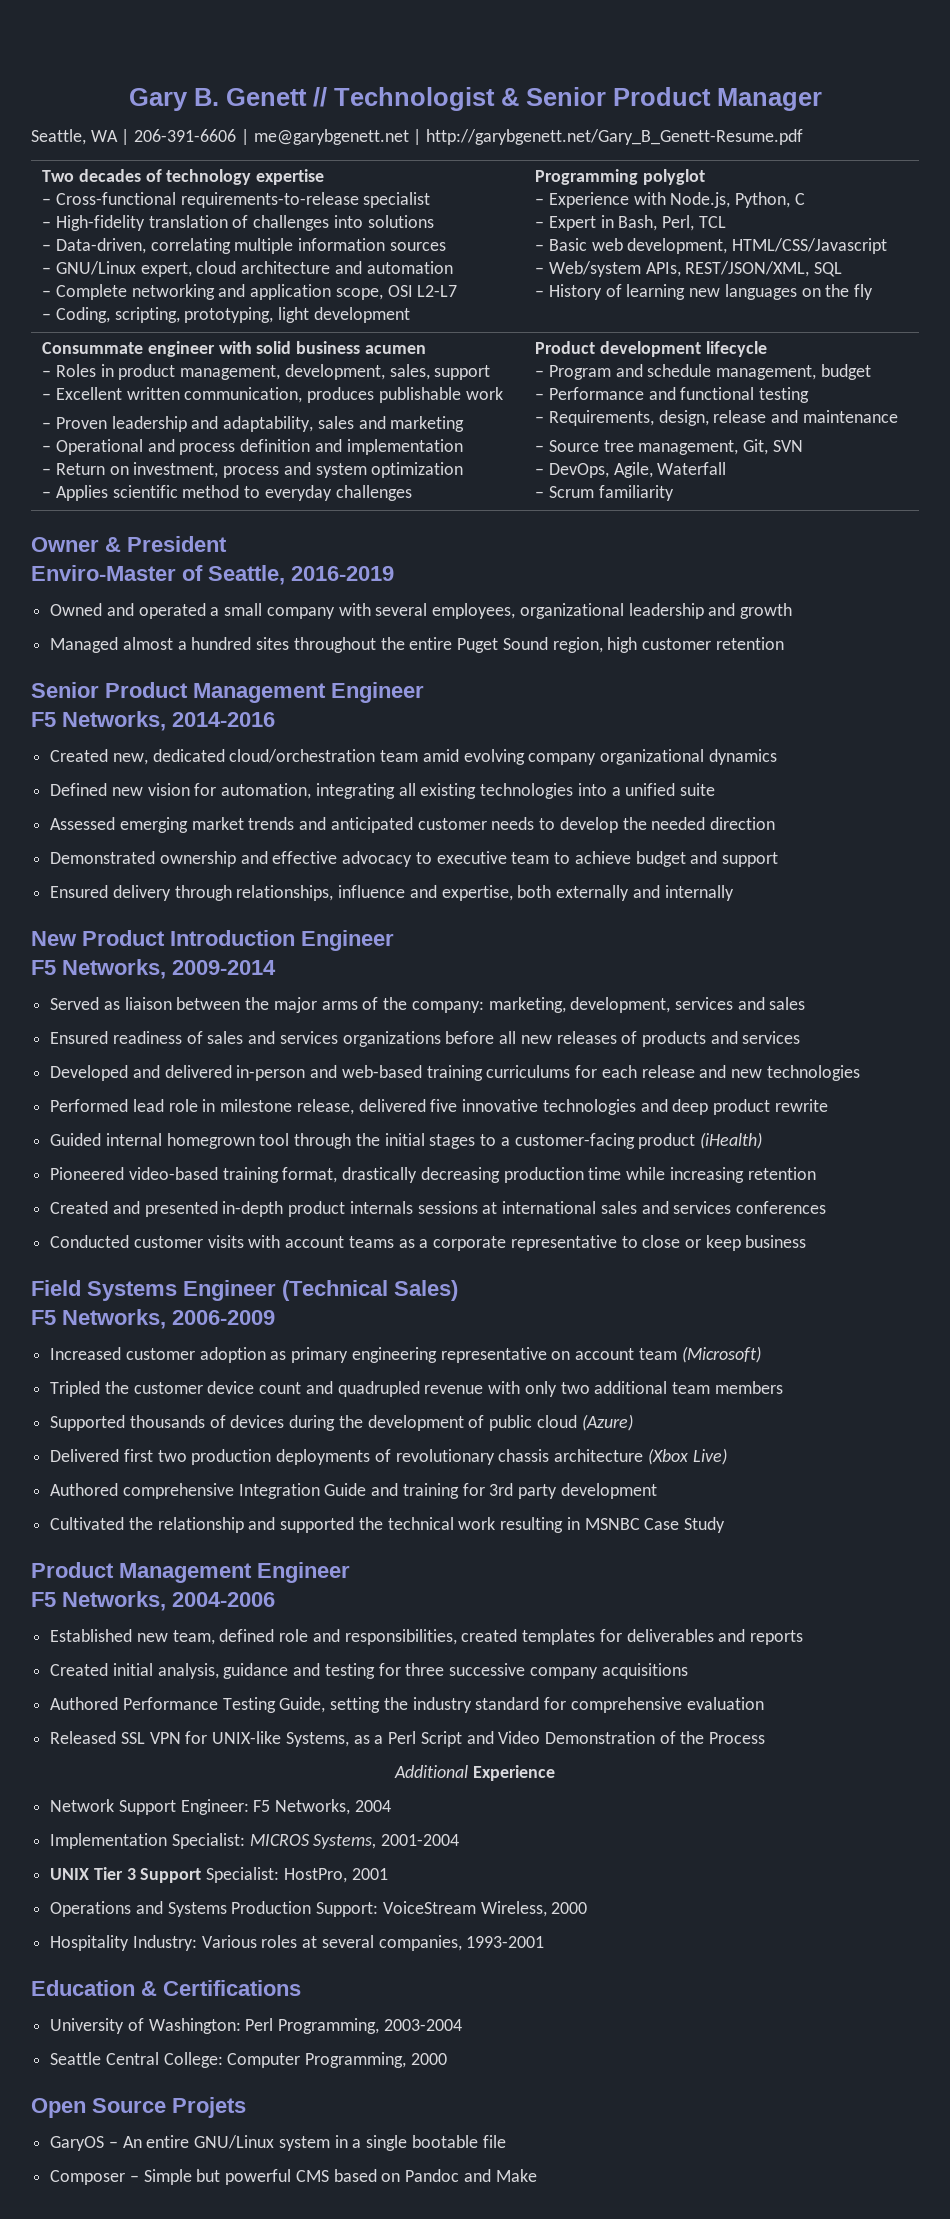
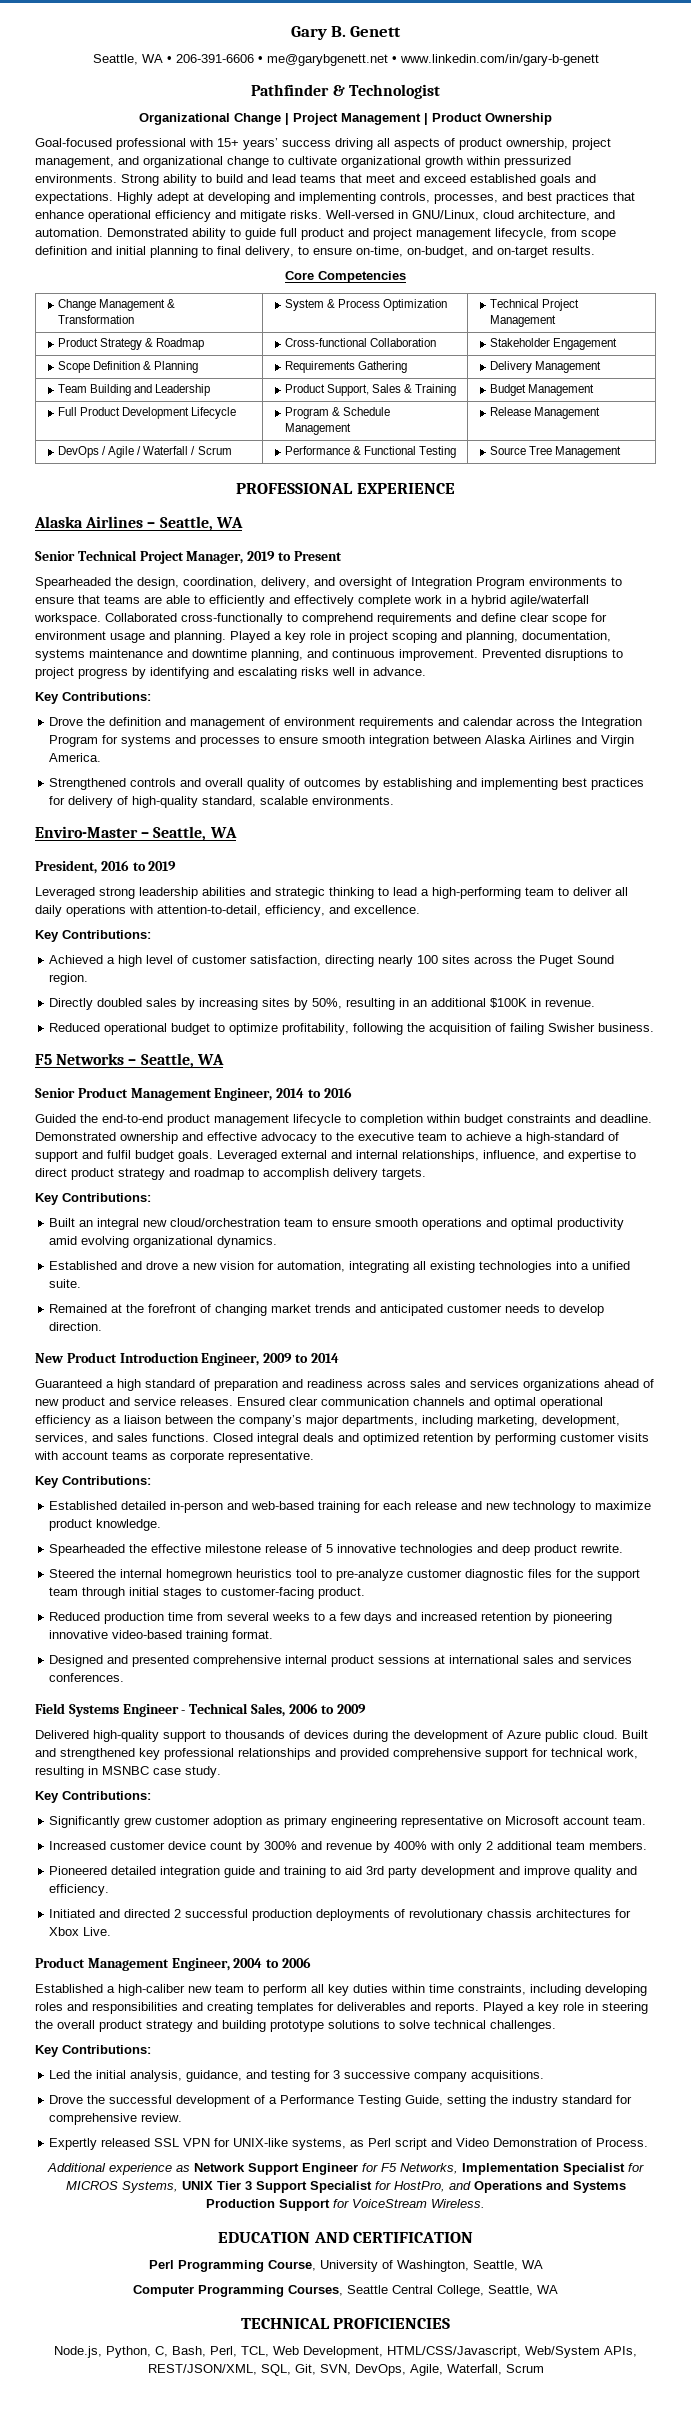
[312,87,822,111] [31,129,804,145] [42,169,325,185] [42,192,431,208] [42,215,434,231] [42,238,446,254] [42,261,453,277] [42,284,458,300] [42,307,410,323] [535,169,706,185] [535,192,805,208] [535,215,726,231] [535,238,888,254] [535,261,843,277] [535,284,874,300] [42,341,426,357] [42,364,491,380] [42,387,503,403] [42,416,465,432] [42,439,463,455] [42,462,464,478] [42,485,412,501] [535,341,767,357] [535,364,871,380] [535,387,810,403] [535,410,898,426] [535,439,803,455] [535,462,727,478] [535,485,674,501] [31,536,227,552] [31,565,394,585] [50,603,792,619] [50,637,784,653] [31,682,424,703] [31,711,275,731] [50,749,777,765] [50,783,108,796] // Technologist & Senior Product Manager // Seattle, WA | 206-391-6606 | me@garybgenett.net | http://garybgenett.net/Gary_B_Genett-Resume.pdf // Two decades of technology expertise // – Cross-functional requirements-to-release specialist // – High-fidelity translation of challenges into solutions // – Data-driven, correlating multiple information sources // – GNU/Linux expert, cloud architecture and automation // – Complete networking and application scope, OSI L2-L7 // – Coding, scripting, prototyping, light development | Programming polyglot // – Experience with Node.js, Python, C // – Expert in Bash, Perl, TCL // – Basic web development, HTML/CSS/Javascript // – Web/system APIs, REST/JSON/XML, SQL // – History of learning new languages on the fly // Consummate engineer with solid business acumen // – Roles in product management, development, sales, support // – Excellent written communication, produces publishable work // – Proven leadership and adaptability, sales and marketing // – Operational and process definition and implementation // – Return on investment, process and system optimization // – Applies scientific method to everyday challenges | Product development lifecycle // – Program and schedule management, budget // – Performance and functional testing // – Requirements, design, release and maintenance // – Source tree management, Git, SVN // – DevOps, Agile, Waterfall // – Scrum familiarity // Owner & President // Enviro-Master of Seattle, 2016-2019 // Owned and operated a small company with several employees, organizational leadership and growth // Managed almost a hundred sites throughout the entire Puget Sound region, high customer retention // Senior Product Management Engineer // F5 Networks, 2014-2016 // Created new, dedicated cloud/orchestration team amid evolving company organizational dynamics // Defined -> [92,54,599,66] [251,84,440,99] [139,113,552,125] [35,138,611,150] [35,156,571,168] [35,174,596,186] [35,192,635,204] [35,210,615,222] [35,228,616,240] [35,246,595,258] [285,271,406,283] [57,299,176,311] [57,315,134,324] [284,299,448,311] [489,299,580,311] [489,315,556,327] [57,338,205,350] [284,338,437,347] [489,338,618,350] [57,361,199,373] [284,361,408,373] [489,361,602,373] [57,384,211,396] [284,384,457,396] [489,384,595,396] [57,407,237,419] [284,407,391,419] [284,423,351,435] [489,407,601,419] [57,446,232,458] [284,446,457,458] [489,446,622,458] [236,483,455,494] [34,516,243,531] [35,550,342,564] [35,577,622,589] [35,595,589,607] [34,613,607,625] [35,631,611,643] [35,649,623,661] [35,667,426,679] [35,692,151,704] [49,717,643,729] [49,735,635,747] [49,753,102,762] [49,778,645,790] [49,796,395,808] [35,826,237,841] [35,860,177,874] [35,887,628,899] [35,905,420,917] [35,930,151,942] [49,955,615,967] [49,973,89,985] [49,998,596,1010] [49,1023,655,1035] [35,1053,224,1068] [35,1087,352,1101] [35,1114,652,1126] [35,1132,619,1144] [35,1150,636,1162] [35,1168,426,1180] [35,1193,151,1205] [49,1218,625,1230] [49,1236,278,1248] [49,1261,191,1270] // Seattle, WA • 206-391-6606 • me@garybgenett.net • www.linkedin.com/in/gary-b-genett // Pathfinder & Technologist // Organizational Change | Project Management | Product Ownership // Goal-focused professional with 15+ years’ success driving all aspects of product ownership, project management, and organizational change to cultivate organizational growth within pressurized environments. Strong ability to build and lead teams that meet and exceed established goals and expectations. Highly adept at developing and implementing controls, processes, and best practices that enhance operational efficiency and mitigate risks. Well-versed in GNU/Linux, cloud architecture, and automation. Demonstrated ability to guide full product and project management lifecycle, from scope definition and initial planning to final delivery, to ensure on-time, on-budget, and on-target results. // Core Competencies // Change Management & Transformation | System & Process Optimization | Technical Project Management // Product Strategy & Roadmap | Cross-functional Collaboration | Stakeholder Engagement // Scope Definition & Planning | Requirements Gathering | Delivery Management // Team Building and Leadership | Product Support, Sales & Training | Budget Management // Full Product Development Lifecycle | Program & Schedule Management | Release Management // DevOps / Agile / Waterfall / Scrum | Performance & Functional Testing | Source Tree Management // PROFESSIONAL EXPERIENCE // Alaska Airlines – Seattle, WA // Senior Technical Project Manager, 2019 to Present // Spearheaded the design, coordination, delivery, and oversight of Integration Program environments to ensure that teams are able to efficiently and effectively complete work in a hybrid agile/waterfall workspace. Collaborated cross-functionally to comprehend requirements and define clear scope for environment usage and planning. Played a key role in project scoping and planning, documentation, systems maintenance and downtime planning, and continuous improvement. Prevented disruptions to project progress by identifying and escalating risks well in advance. // Key Contributions: // Drove the definition and management of environment requirements and calendar across the Integration Program for systems and processes to ensure smooth integration between Alaska Airlines and Virgin America. // Strengthened controls and overall quality of outcomes by establishing and implementing best practices for delivery of high-quality standard, scalable environments. // Enviro-Master – Seattle, WA // President, 2016 to 2019 // Leveraged strong leadership abilities and strategic thinking to lead a high-performing team to deliver all daily operations with attention-to-detail, efficiency, and excellence. // Key Contributions: // Achieved a high level of customer satisfaction, directing nearly 100 sites across the Puget Sound region. // Directly doubled sales by increasing sites by 50%, resulting in an additional $100K in revenue. // Reduced operational budget to optimize profitability, following the acquisition of failing Swisher business. // F5 Networks – Seattle, WA // Senior Product Management Engineer, 2014 to 2016 // Guided the end-to-end product management lifecycle to completion within budget constraints and deadline. Demonstrated ownership and effective advocacy to the executive team to achieve a high-standard of support and fulfil budget goals. Leveraged external and internal relationships, influence, and expertise to direct product strategy and roadmap to accomplish delivery targets. // Key Contributions: // Built an integral new cloud/orchestration team to ensure smooth operations and optimal productivity amid evolving organizational dynamics. // Established and drove a
[679,783,715,796] [50,817,188,833] suite // Assessed emerging -> [49,1279,82,1288] [49,1304,268,1316] suite. // Remained at the forefront of changing
[622,817,775,830] [50,851,778,867] [50,885,734,901] [31,930,394,951] [31,959,276,979] [50,997,806,1013] [50,1031,801,1047] [50,1065,232,1081] the needed direction // Demonstrated ownership and effective advocacy to executive team to achieve budget and support // Ensured delivery through relationships, influence and expertise, both externally and internally // New Product Introduction Engineer // F5 Networks, 2009-2014 // Served as liaison between the major arms of the company: marketing, development, services and sales // Ensured readiness of sales and services organizations before all new releases of products and services // Developed and delivered -> [49,1322,103,1331] [35,1352,339,1366] [35,1379,654,1391] [35,1397,603,1409] [35,1415,620,1427] [35,1433,649,1445] [34,1451,314,1463] [35,1476,151,1488] [49,1501,167,1510] direction. // New Product Introduction Engineer, 2009 to 2014 // Guaranteed a high standard of preparation and readiness across sales and services organizations ahead of new product and service releases. Ensured clear communication channels and optimal operational efficiency as a liaison between the company’s major departments, including marketing, development, services, and sales functions. Closed integral deals and optimized retention by performing customer visits with account teams as corporate representative. // Key Contributions: // Established detailed
[486,1065,571,1078] curriculums -> (361, 1507) none
[766,1065,860,1081] [50,1099,458,1115] technologies // Performed lead role in milestone release, delivered five -> [513,1501,652,1513] [49,1519,162,1531] [49,1544,334,1556] technology to maximize product knowledge. // Spearheaded the effective milestone release of 5
[774,1099,828,1112] [50,1132,762,1149] [50,1167,816,1183] [50,1201,413,1217] rewrite // Guided internal homegrown tool through the initial stages to a customer-facing product (iHealth) // Pioneered video-based training format, drastically decreasing production time while increasing retention // Created and presented in-depth product internals -> [581,1544,624,1553] [49,1569,641,1581] [49,1587,366,1599] [49,1612,613,1624] [49,1630,274,1642] [49,1655,375,1667] rewrite. // Steered the internal homegrown heuristics tool to pre-analyze customer diagnostic files for the support team through initial stages to customer-facing product. // Reduced production time from several weeks to a few days and increased retention by pioneering innovative video-based training format. // Designed and presented comprehensive internal product
[735,1201,826,1214] [50,1235,807,1251] [31,1280,458,1301] [31,1309,275,1329] [50,1347,122,1360] conferences // Conducted customer visits with account teams as a corporate representative to close or keep business // Field Systems Engineer (Technical Sales) // F5 Networks, 2006-2009 // Increased -> [49,1673,125,1682] [35,1703,367,1717] [35,1730,648,1742] [35,1748,638,1760] [35,1766,221,1778] [35,1791,151,1803] [49,1816,153,1828] conferences. // Field Systems Engineer - Technical Sales, 2006 to 2009 // Delivered high-quality support to thousands of devices during the development of Azure public cloud. Built and strengthened key professional relationships and provided comprehensive support for technical work, resulting in MSNBC case study. // Key Contributions: // Significantly grew
[575,1346,761,1363] [50,1381,484,1397] account team (Microsoft) // Tripled the customer device count and quadrupled revenue -> [505,1816,647,1825] [49,1841,428,1853] Microsoft account team. // Increased customer device count by 300% and revenue by 400%
[560,1382,590,1394] two -> [486,1841,494,1850] 2
[714,1381,783,1394] [50,1414,633,1431] [50,1449,187,1462] members // Supported thousands of devices during the development of public cloud (Azure) // Delivered first two -> [589,1841,648,1850] [49,1866,638,1878] [49,1884,110,1896] [49,1909,249,1918] members. // Pioneered detailed integration guide and training to aid 3rd party development and improve quality and efficiency. // Initiated and directed 2 successful
[554,1448,727,1465] [50,1483,657,1499] [50,1517,725,1533] [31,1562,350,1583] [31,1591,275,1611] [50,1629,803,1645] [50,1663,109,1676] architecture (Xbox Live) // Authored comprehensive Integration Guide and training for 3rd party development // Cultivated the relationship and supported the technical work resulting in MSNBC Case Study // Product Management Engineer // F5 Networks, 2004-2006 // Established new team, defined role and responsibilities, created templates for deliverables and reports // Created -> [536,1909,632,1918] [49,1927,112,1936] [35,1957,311,1971] [35,1984,647,1996] [35,2002,648,2014] [35,2020,556,2032] [35,2045,151,2057] [49,2070,93,2079] architectures for Xbox Live. // Product Management Engineer, 2004 to 2006 // Established a high-caliber new team to perform all key duties within time constraints, including developing roles and responsibilities and creating templates for deliverables and reports. Played a key role in steering the overall product strategy and building prototype solutions to solve technical challenges. // Key Contributions: // Led the
[223,1663,289,1679] guidance -> [186,2070,243,2082] guidance,
[405,1663,445,1676] three -> [333,2070,341,2079] 3
[601,1663,688,1679] [50,1697,119,1710] acquisitions // Authored -> [471,2070,545,2082] [49,2095,278,2107] acquisitions. // Drove the successful development of a
[686,1697,764,1710] [50,1731,117,1744] evaluation // Released -> [141,2113,183,2122] [49,2138,151,2150] review. // Expertly released
[285,1731,462,1747] Systems, as a Perl Script -> [292,2138,428,2150] systems, as Perl script
[680,1731,766,1744] the Process -> [596,2138,649,2147] Process.
[472,1765,555,1781] [50,1799,391,1815] [50,1833,245,1849] Experience // Network Support Engineer: F5 Networks, 2004 // Implementation Specialist: -> [109,2163,644,2175] experience as Network Support Engineer for F5 Networks, Implementation Specialist for
[381,1834,460,1846] 2001-2004 // -> (178, 2187) none
[206,1867,388,1883] [50,1901,588,1917] [50,1935,545,1951] [31,1980,301,1996] [50,2018,462,2034] [50,2052,447,2068] [31,2097,246,2118] [50,2135,506,2151] [50,2169,537,2185] Specialist: HostPro, 2001 // Operations and Systems Production Support: VoiceStream Wireless, 2000 // Hospitality Industry: Various roles at several companies, 1993-2001 // Education & Certifications // University of Washington: Perl Programming, 2003-2004 // Seattle Central College: Computer Programming, 2000 // Open Source Projets // GaryOS – An entire GNU/Linux system in a single bootable file // Composer – Simple but powerful CMS based on Pandoc and Make -> [309,2181,626,2193] [206,2199,485,2211] [218,2232,473,2243] [148,2260,543,2272] [133,2285,558,2297] [240,2318,451,2329] [54,2346,637,2358] [147,2364,544,2376] Specialist for HostPro, and Operations and Systems Production Support for VoiceStream Wireless. // EDUCATION AND CERTIFICATION // Perl Programming Course, University of Washington, Seattle, WA // Computer Programming Courses, Seattle Central College, Seattle, WA // TECHNICAL PROFICIENCIES // Node.js, Python, C, Bash, Perl, TCL, Web Development, HTML/CSS/Javascript, Web/System APIs, REST/JSON/XML, SQL, Git, SVN, DevOps, Agile, Waterfall, Scrum

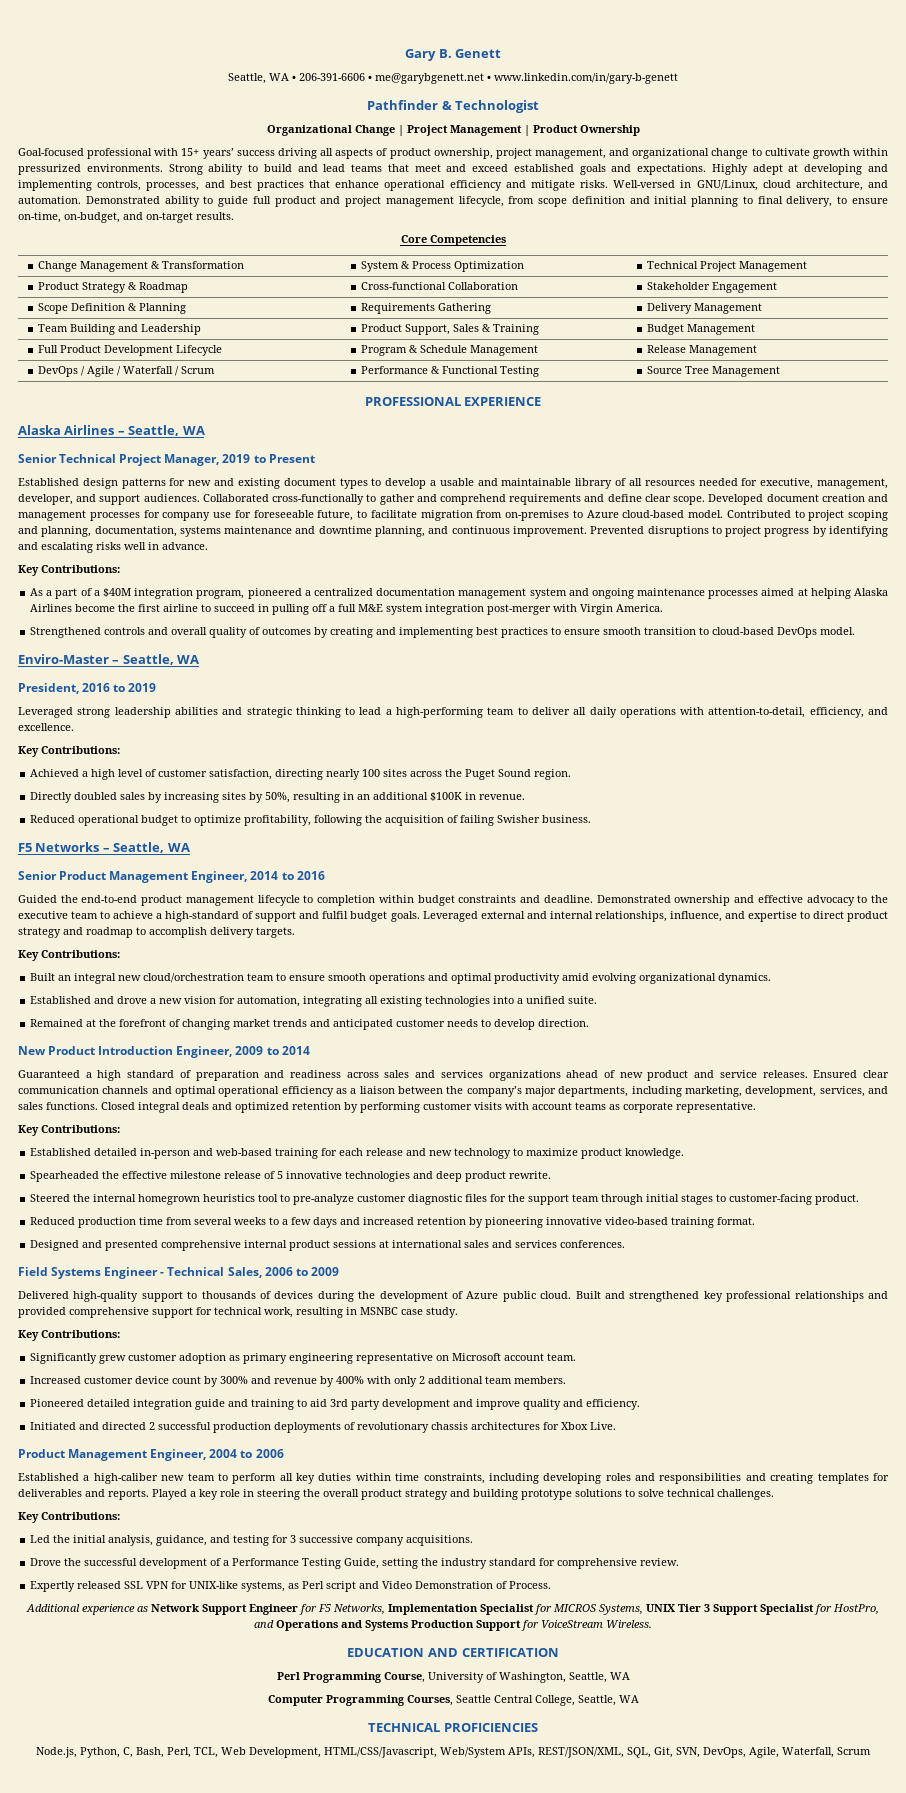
[341,156,421,168] organizational -> (810, 152) none
[35,577,622,589] [35,595,589,607] [34,613,101,625] Spearheaded the design, coordination, delivery, and oversight of Integration Program environments to ensure that teams are able to efficiently and effectively complete work in a hybrid agile/waterfall workspace. -> [18,478,889,489] [18,494,200,505] Established design patterns for new and existing document types to develop a usable and maintainable library of all resources needed for executive, management, developer, and support audiences.
(298, 617) none -> [379,494,437,505] gather and
[552,613,607,625] [35,631,345,643] scope for environment usage and planning. Played a key role in -> [673,494,888,505] [18,510,805,521] scope. Developed document creation and management processes for company use for foreseeable future, to facilitate migration from on-premises to Azure cloud-based model. Contributed to
[49,717,643,729] [49,735,598,747] Drove the definition and management of environment requirements and calendar across the Integration Program for systems and processes to ensure smooth integration between Alaska Airlines and -> [30,588,889,599] [30,604,578,615] As a part of a $40M integration program, pioneered a centralized documentation management system and ongoing maintenance processes aimed at helping Alaska Airlines become the first airline to succeed in pulling off a full M&E system integration post-merger with
[383,778,453,790] establishing -> [330,627,374,638] creating
[49,796,395,808] for delivery of high-quality standard, scalable environments. -> [551,627,856,638] to ensure smooth transition to cloud-based DevOps model.

